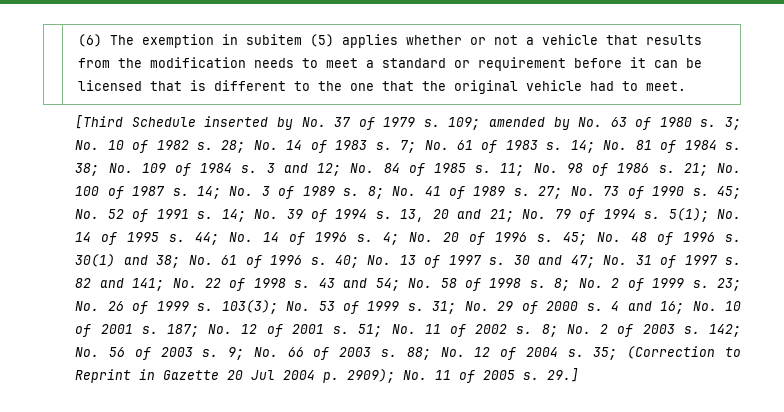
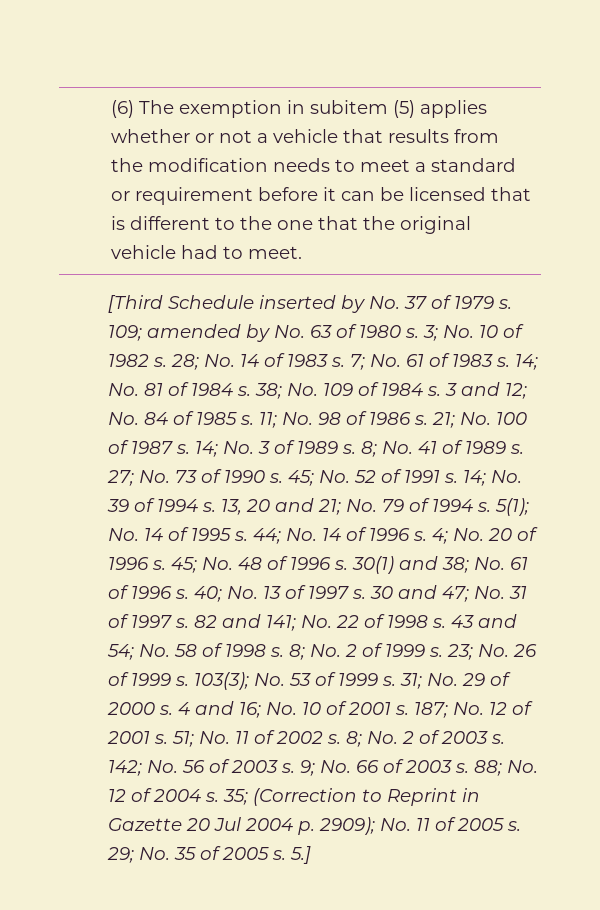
[547,368,580,382] 29.] -> [106,846,311,864] 29; No. 35 of 2005 s. 5.]

